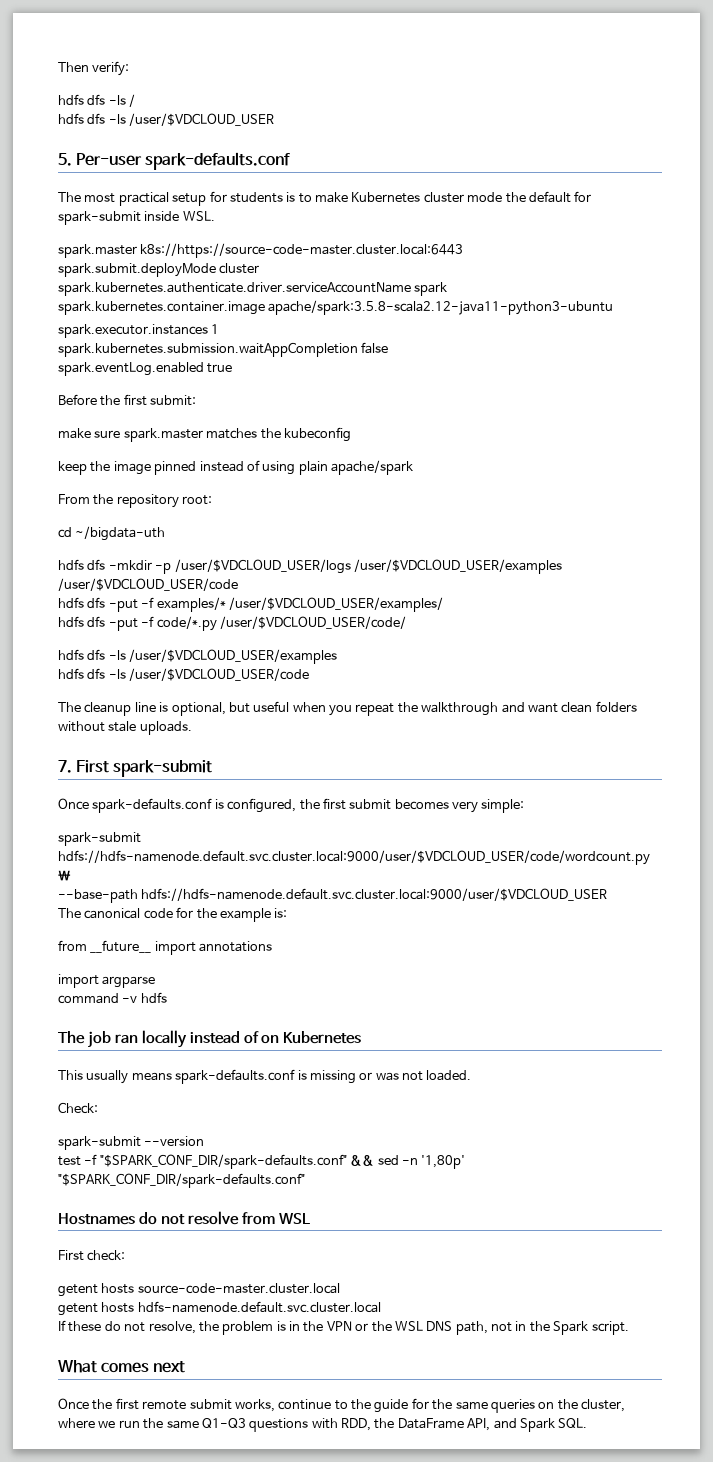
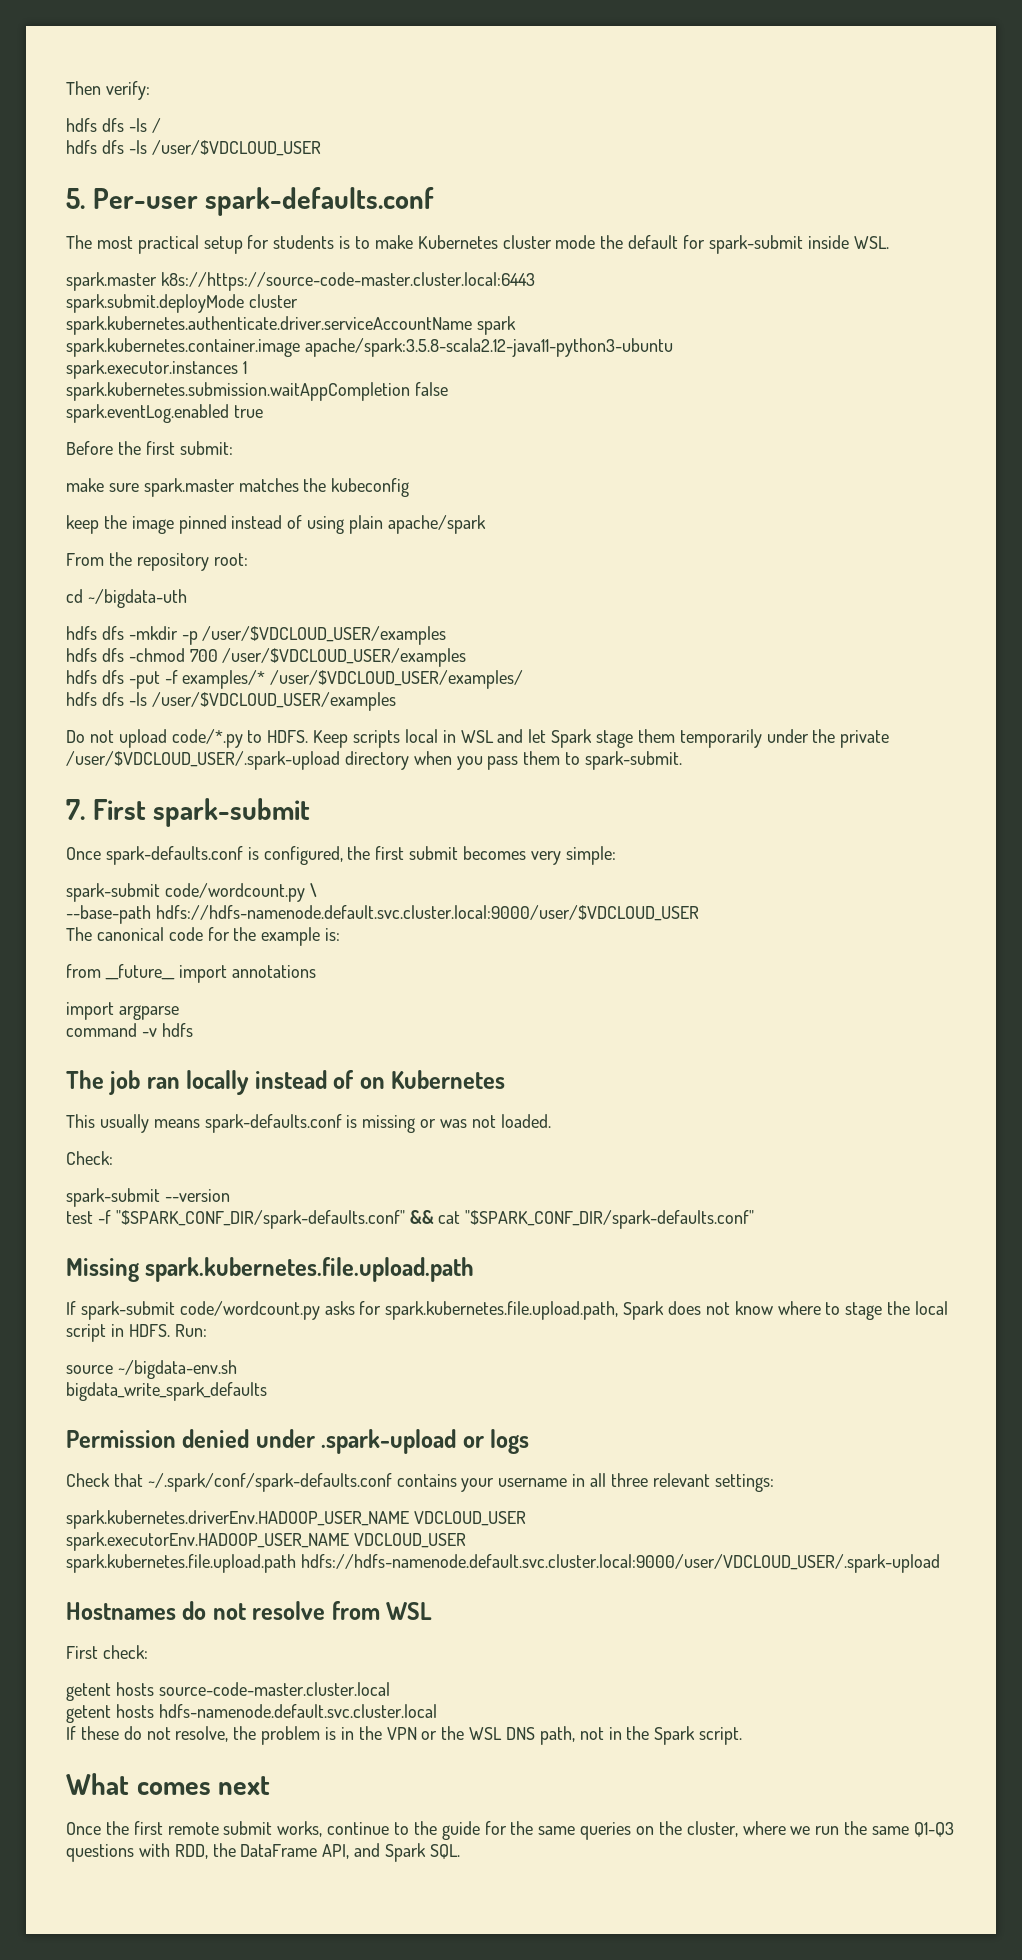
[174,559,562,574] [58,578,238,591] /user/$VDCLOUD_USER/logs /user/$VDCLOUD_USER/examples /user/$VDCLOUD_USER/code -> [202,626,447,645] [66,648,467,667] /user/$VDCLOUD_USER/examples // hdfs dfs -chmod 700 /user/$VDCLOUD_USER/examples
[108,616,406,631] [58,649,338,664] [58,668,310,681] [58,701,637,716] [58,721,192,735] -put -f code/*.py /user/$VDCLOUD_USER/code/ // hdfs dfs -ls /user/$VDCLOUD_USER/examples // hdfs dfs -ls /user/$VDCLOUD_USER/code // The cleanup line is optional, but useful when you repeat the walkthrough and want clean folders without stale uploads. -> [128,692,396,711] [66,729,890,748] [66,751,682,770] -ls /user/$VDCLOUD_USER/examples // Do not upload code/*.py to HDFS. Keep scripts local in WSL and let Spark stage them temporarily under the private /user/$VDCLOUD_USER/.spark-upload directory when you pass them to spark-submit.
[58,850,650,865] hdfs://hdfs-namenode.default.svc.cluster.local:9000/user/$VDCLOUD_USER/code/wordcount.py -> [164,883,305,902] code/wordcount.py
[377,1155,466,1169] [58,1173,305,1188] sed -n '1,80p' "$SPARK_CONF_DIR/spark-defaults.conf" -> [438,1210,755,1229] [66,1257,475,1282] [66,1301,949,1320] [66,1324,207,1342] [66,1360,237,1379] [66,1382,267,1401] [66,1429,530,1454] [66,1473,774,1492] [66,1510,526,1529] [66,1532,466,1551] [66,1554,940,1573] cat "$SPARK_CONF_DIR/spark-defaults.conf" // Missing spark.kubernetes.file.upload.path // If spark-submit code/wordcount.py asks for spark.kubernetes.file.upload.path, Spark does not know where to stage the local script in HDFS. Run: // source ~/bigdata-env.sh // bigdata_write_spark_defaults // Permission denied under .spark-upload or logs // Check that ~/.spark/conf/spark-defaults.conf contains your username in all three relevant settings: // spark.kubernetes.driverEnv.HADOOP_USER_NAME VDCLOUD_USER // spark.executorEnv.HADOOP_USER_NAME VDCLOUD_USER // spark.kubernetes.file.upload.path hdfs://hdfs-namenode.default.svc.cluster.local:9000/user/VDCLOUD_USER/.spark-upload

